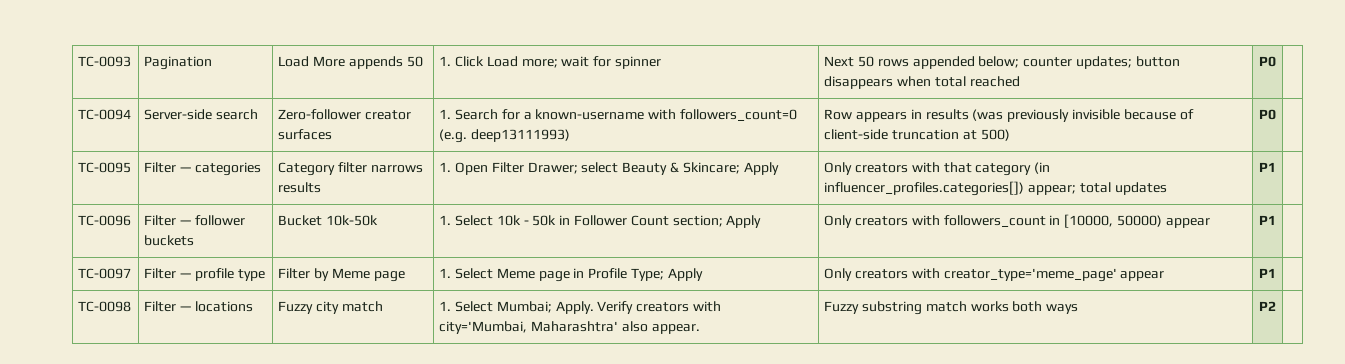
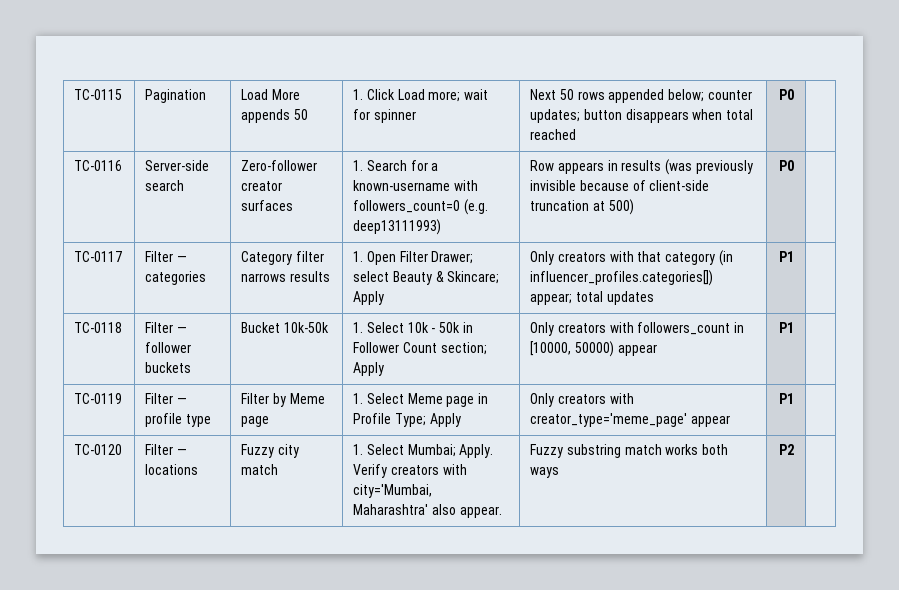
[78,56,132,67] TC-0093 -> [74,89,123,100] TC-0115
[78,109,132,120] TC-0094 -> [74,160,123,171] TC-0116
[78,162,132,173] TC-0095 -> [74,251,123,262] TC-0117
[78,215,132,226] TC-0096 -> [74,322,123,333] TC-0118
[78,268,132,279] TC-0097 -> [74,393,123,404] TC-0119
[78,301,132,312] TC-0098 -> [74,444,123,455] TC-0120

